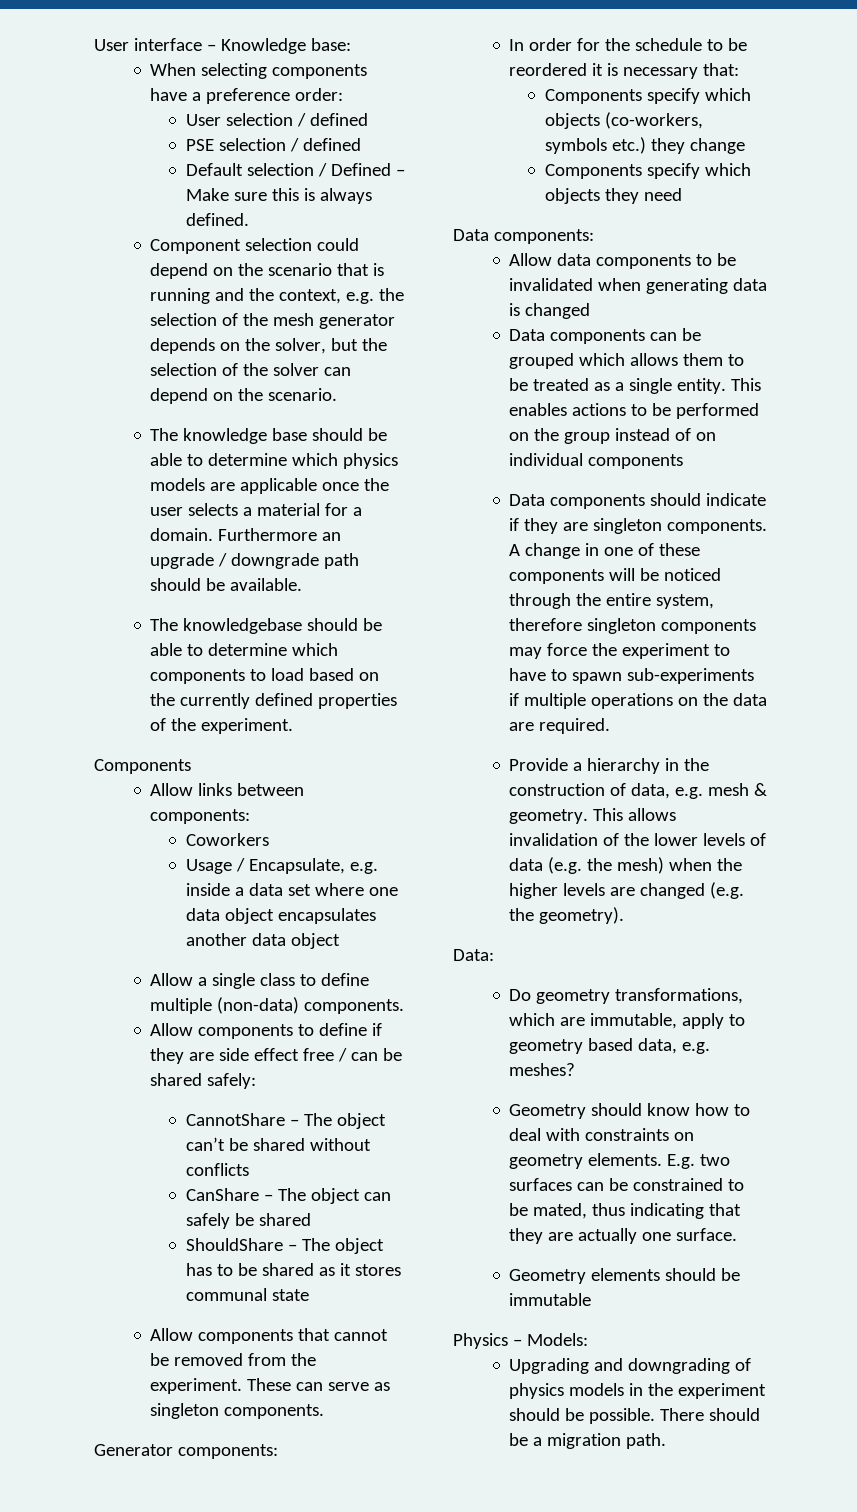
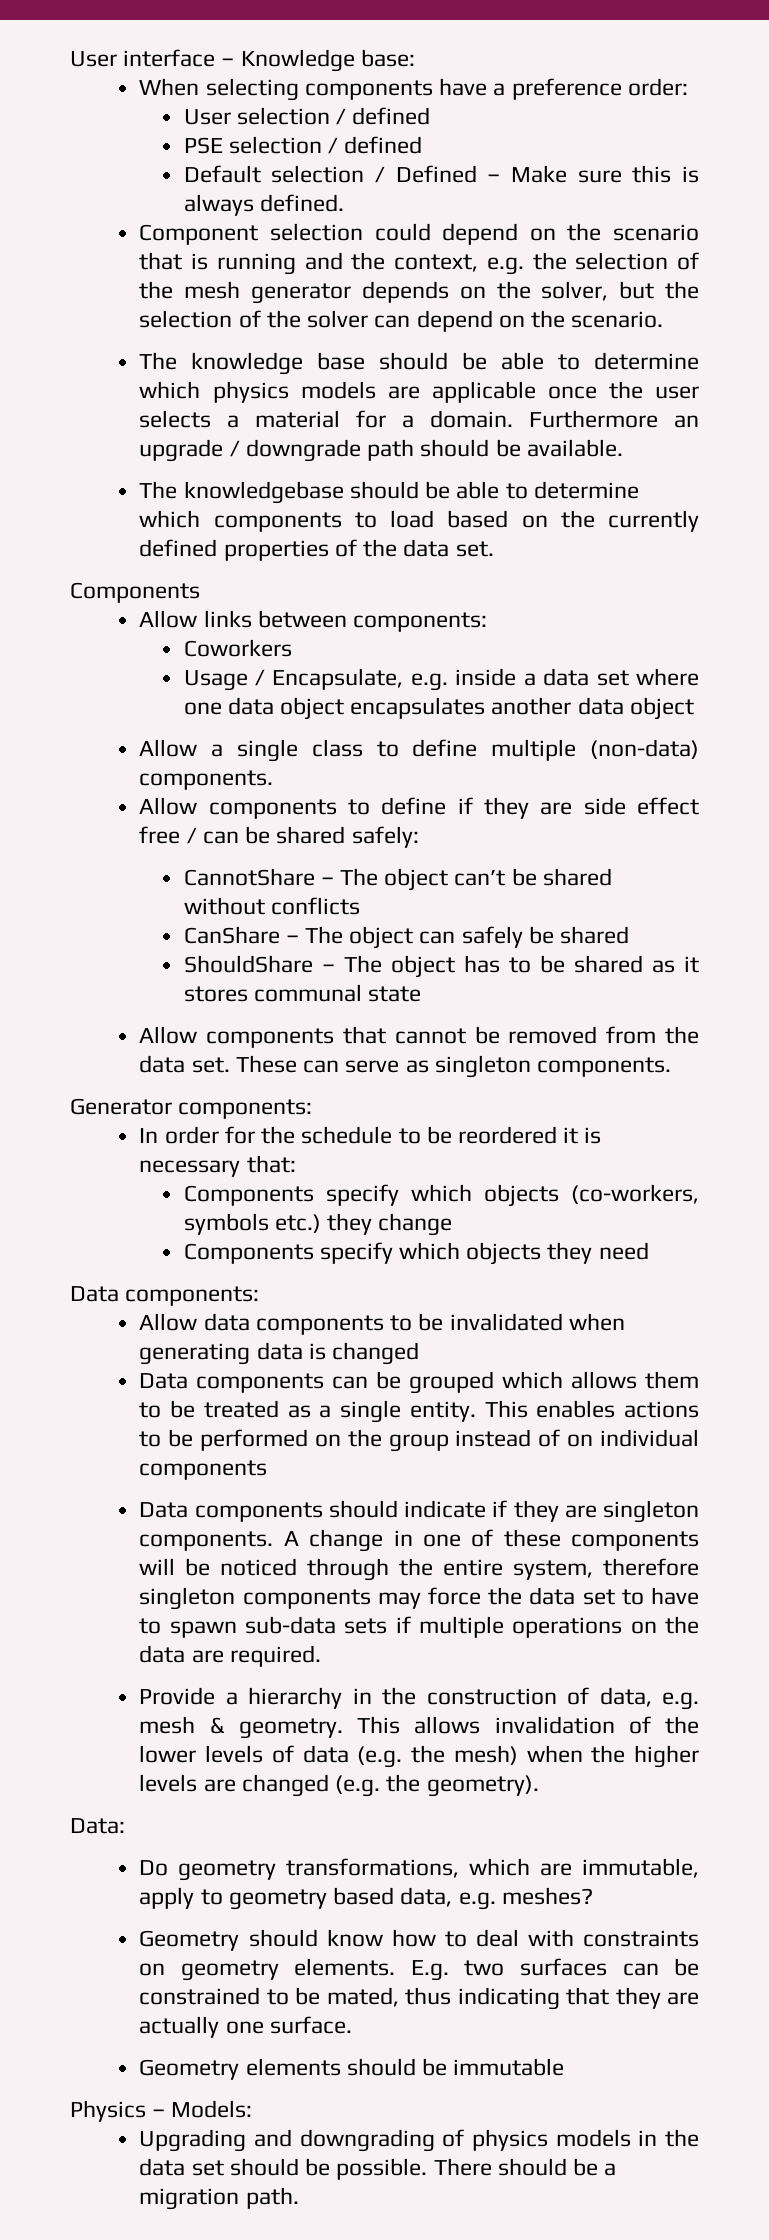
[201,718,294,734] experiment. -> [403,539,494,557] data set.
[150,1378,243,1394] experiment. -> [139,1055,230,1073] data set.
[622,643,711,659] experiment -> [529,1587,615,1605] data set
[627,668,755,684] sub-experiments -> [245,1616,388,1634] sub-data sets
[678,1383,767,1399] experiment -> [139,2158,224,2176] data set

